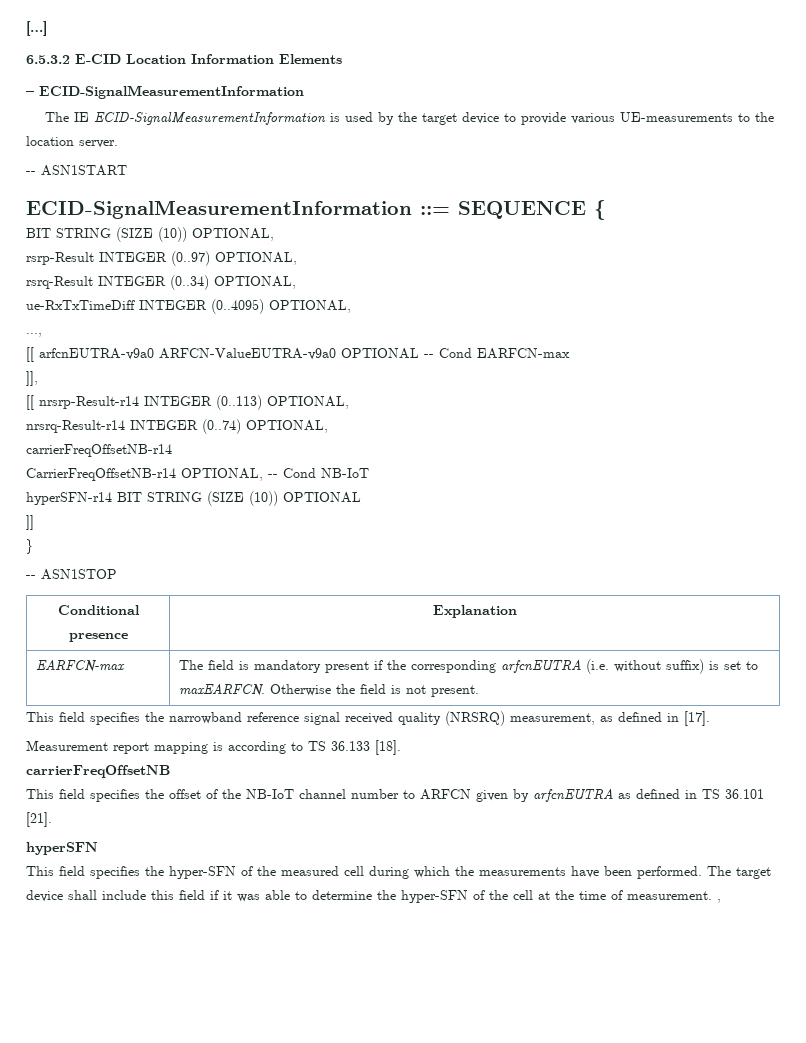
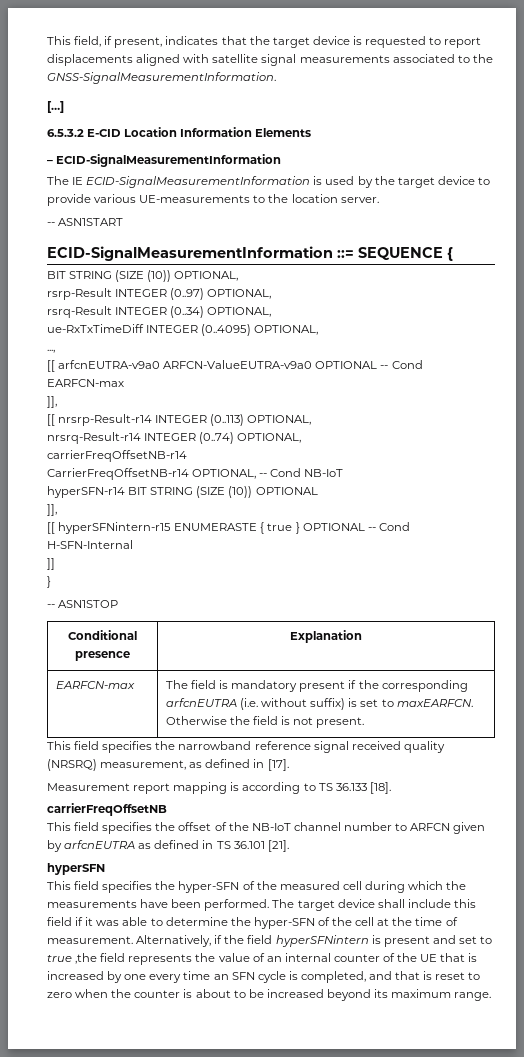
(26, 28) none -> [47,36,482,48] [47,54,493,66] [47,72,276,84] This field, if present, indicates that the target device is requested to report displacements aligned with satellite signal measurements associated to the GNSS-SignalMeasurementInformation. //
(361, 497) none -> [47,504,57,516] [47,522,410,534] [47,540,133,549] // ]], // [[ hyperSFNintern-r15 ENUMERASTE { true } OPTIONAL -- Cond H-SFN-Internal
[717,899,721,903] , -> [136,935,493,947] [47,953,478,965] [47,971,481,983] [47,989,492,1001] Alternatively, if the field hyperSFNintern is present and set to true ,the field represents the value of an internal counter of the UE that is increased by one every time an SFN cycle is completed, and that is reset to zero when the counter is about to be increased beyond its maximum range.

